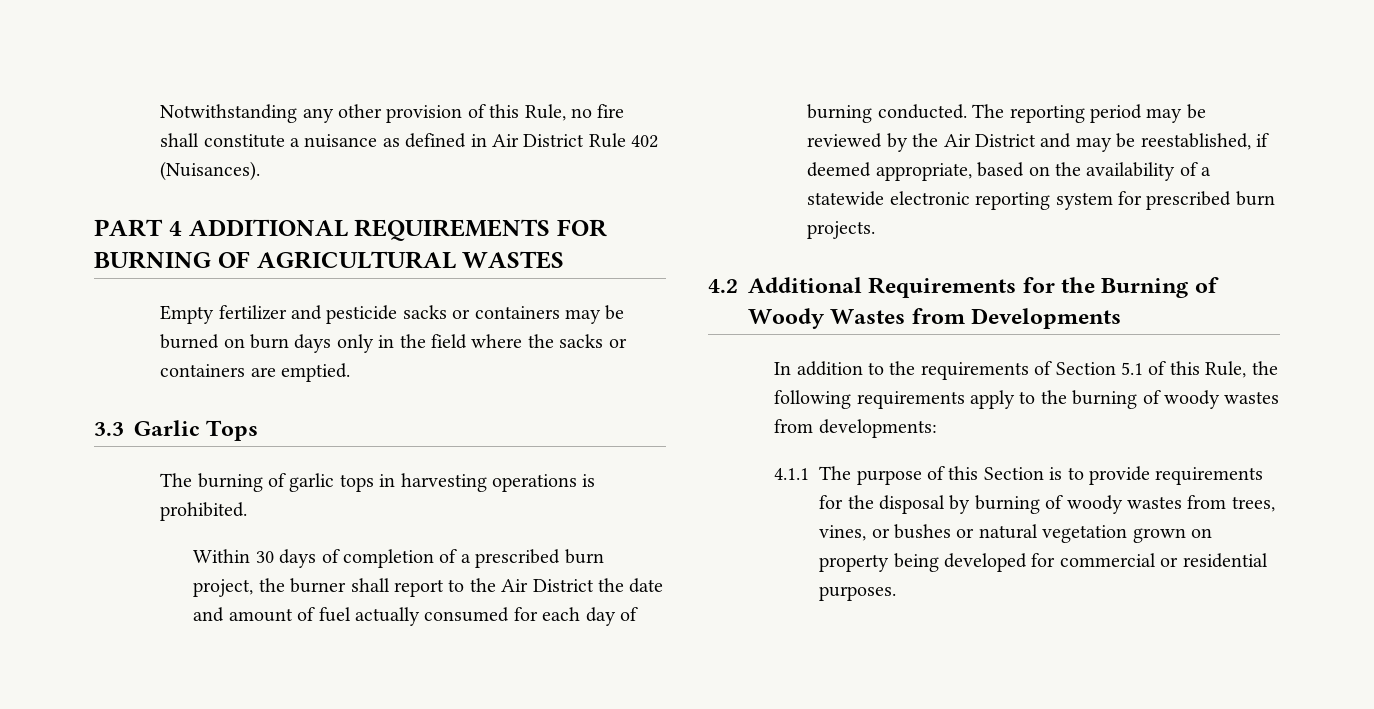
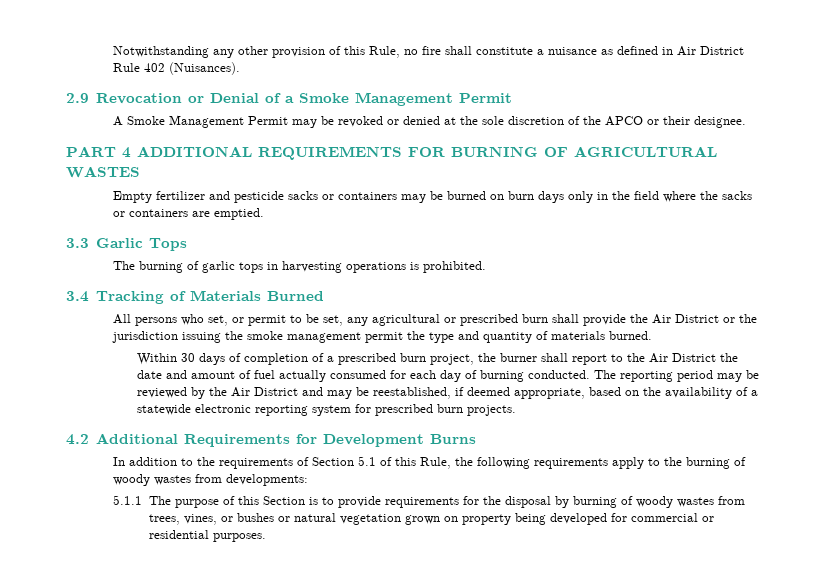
(261, 171) none -> [66,92,512,106] [113,115,747,128] // 2.9 Revocation or Denial of a Smoke Management Permit // A Smoke Management Permit may be revoked or denied at the sole discretion of the APCO or their designee.
(248, 511) none -> [66,290,324,304] [113,314,758,326] [112,331,653,343] // 3.4 Tracking of Materials Burned // All persons who set, or permit to be set, any agricultural or prescribed burn shall provide the Air District or the jurisdiction issuing the smoke management permit the type and quantity of materials burned.
[1061,277,1219,298] [748,308,1122,329] the Burning of Woody Wastes from Developments -> [322,434,476,447] Development Burns
[774,468,810,480] 4.1.1 -> [113,495,143,505] 5.1.1

